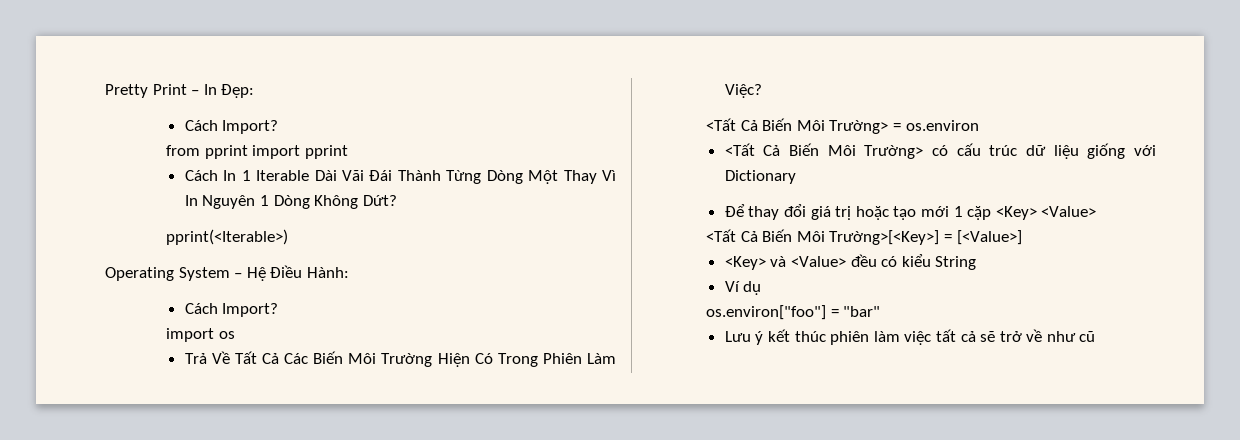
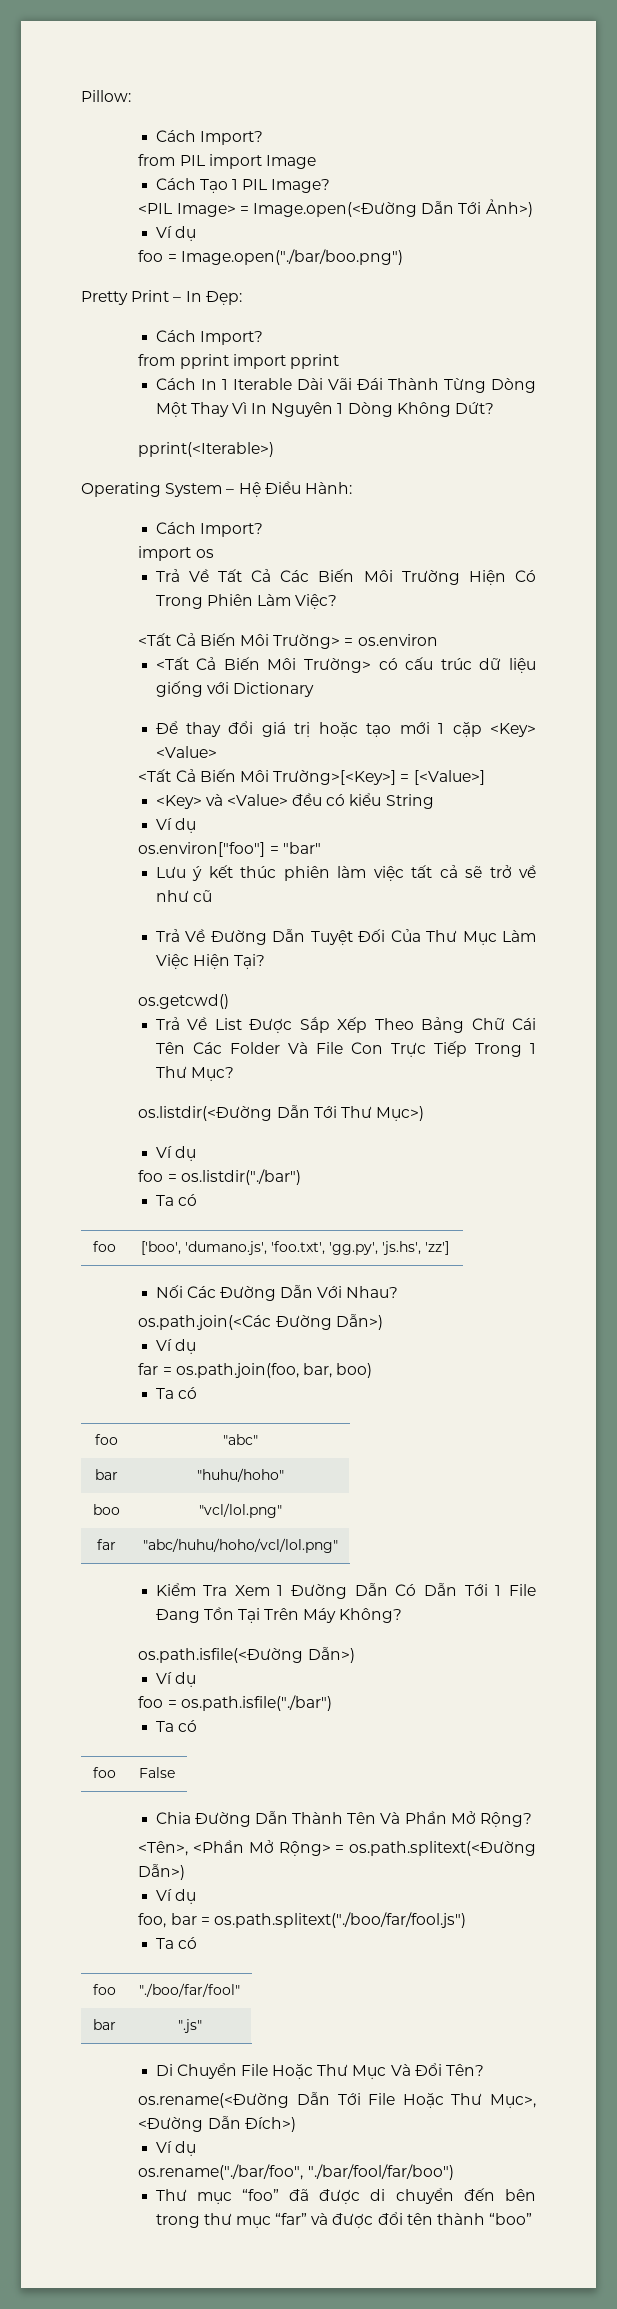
(105, 91) none -> [81,90,131,102] [155,130,263,145] [138,154,317,169] [155,178,331,193] [138,199,533,217] [155,226,196,241] [138,249,403,265] Pillow: // Cách Import? // from PIL import Image // Cách Tạo 1 PIL Image? // <PIL Image> = Image.open(<Đường Dẫn Tới Ảnh>) // Ví dụ // foo = Image.open("./bar/boo.png") //
(1096, 336) none -> [155,929,536,945] [155,954,265,969] [138,994,230,1009] [155,1017,536,1033] [155,1041,536,1057] [155,1066,234,1081] [138,1105,425,1121] [155,1146,196,1161] [138,1169,301,1185] [155,1194,197,1206] [93,1241,116,1252] [141,1241,449,1255] [155,1285,399,1301] [138,1314,383,1330] [155,1339,196,1354] [138,1363,373,1378] [155,1387,197,1399] [95,1434,118,1445] [223,1434,258,1445] [95,1469,118,1480] [197,1468,284,1482] [93,1504,120,1515] [199,1503,282,1518] [97,1539,116,1550] [143,1538,338,1553] [155,1583,536,1599] [155,1607,403,1623] [138,1647,355,1663] [155,1672,196,1687] [138,1695,332,1711] [155,1720,197,1732] [93,1767,116,1778] [139,1767,175,1778] [155,1811,532,1827] [138,1840,536,1856] [138,1864,186,1880] [155,1889,196,1904] [138,1912,467,1928] [155,1937,197,1949] [93,1984,116,1995] [139,1983,240,1997] [93,2019,116,2030] [177,2019,202,2033] [155,2063,484,2079] [138,2092,536,2108] [138,2116,296,2132] [155,2141,196,2156] [138,2164,454,2180] [155,2188,536,2204] [155,2212,533,2228] // Trả Về Đường Dẫn Tuyệt Đối Của Thư Mục Làm Việc Hiện Tại? // os.getcwd() // Trả Về List Được Sắp Xếp Theo Bảng Chữ Cái Tên Các Folder Và File Con Trực Tiếp Trong 1 Thư Mục? // os.listdir(<Đường Dẫn Tới Thư Mục>) // Ví dụ // foo = os.listdir("./bar") // Ta có // foo | ['boo', 'dumano.js', 'foo.txt', 'gg.py', 'js.hs', 'zz'] // Nối Các Đường Dẫn Với Nhau? // os.path.join(<Các Đường Dẫn>) // Ví dụ // far = os.path.join(foo, bar, boo) // Ta có // foo | "abc" // bar | "huhu/hoho" // boo | "vcl/lol.png" // far | "abc/huhu/hoho/vcl/lol.png" // Kiểm Tra Xem 1 Đường Dẫn Có Dẫn Tới 1 File Đang Tồn Tại Trên Máy Không? // os.path.isfile(<Đường Dẫn>) // Ví dụ // foo = os.path.isfile("./bar") // Ta có // foo | False // Chia Đường Dẫn Thành Tên Và Phần Mở Rộng? // <Tên>, <Phần Mở Rộng> = os.path.splitext(<Đường Dẫn>) // Ví dụ // foo, bar = os.path.splitext("./boo/far/fool.js") // Ta có // foo | "./boo/far/fool" // bar | ".js" // Di Chuyển File Hoặc Thư Mục Và Đổi Tên? // os.rename(<Đường Dẫn Tới File Hoặc Thư Mục>, <Đường Dẫn Đích>) // Ví dụ // os.rename("./bar/foo", "./bar/fool/far/boo") // Thư mục “foo” đã được di chuyển đến bên trong thư mục “far” và được đổi tên thành “boo”

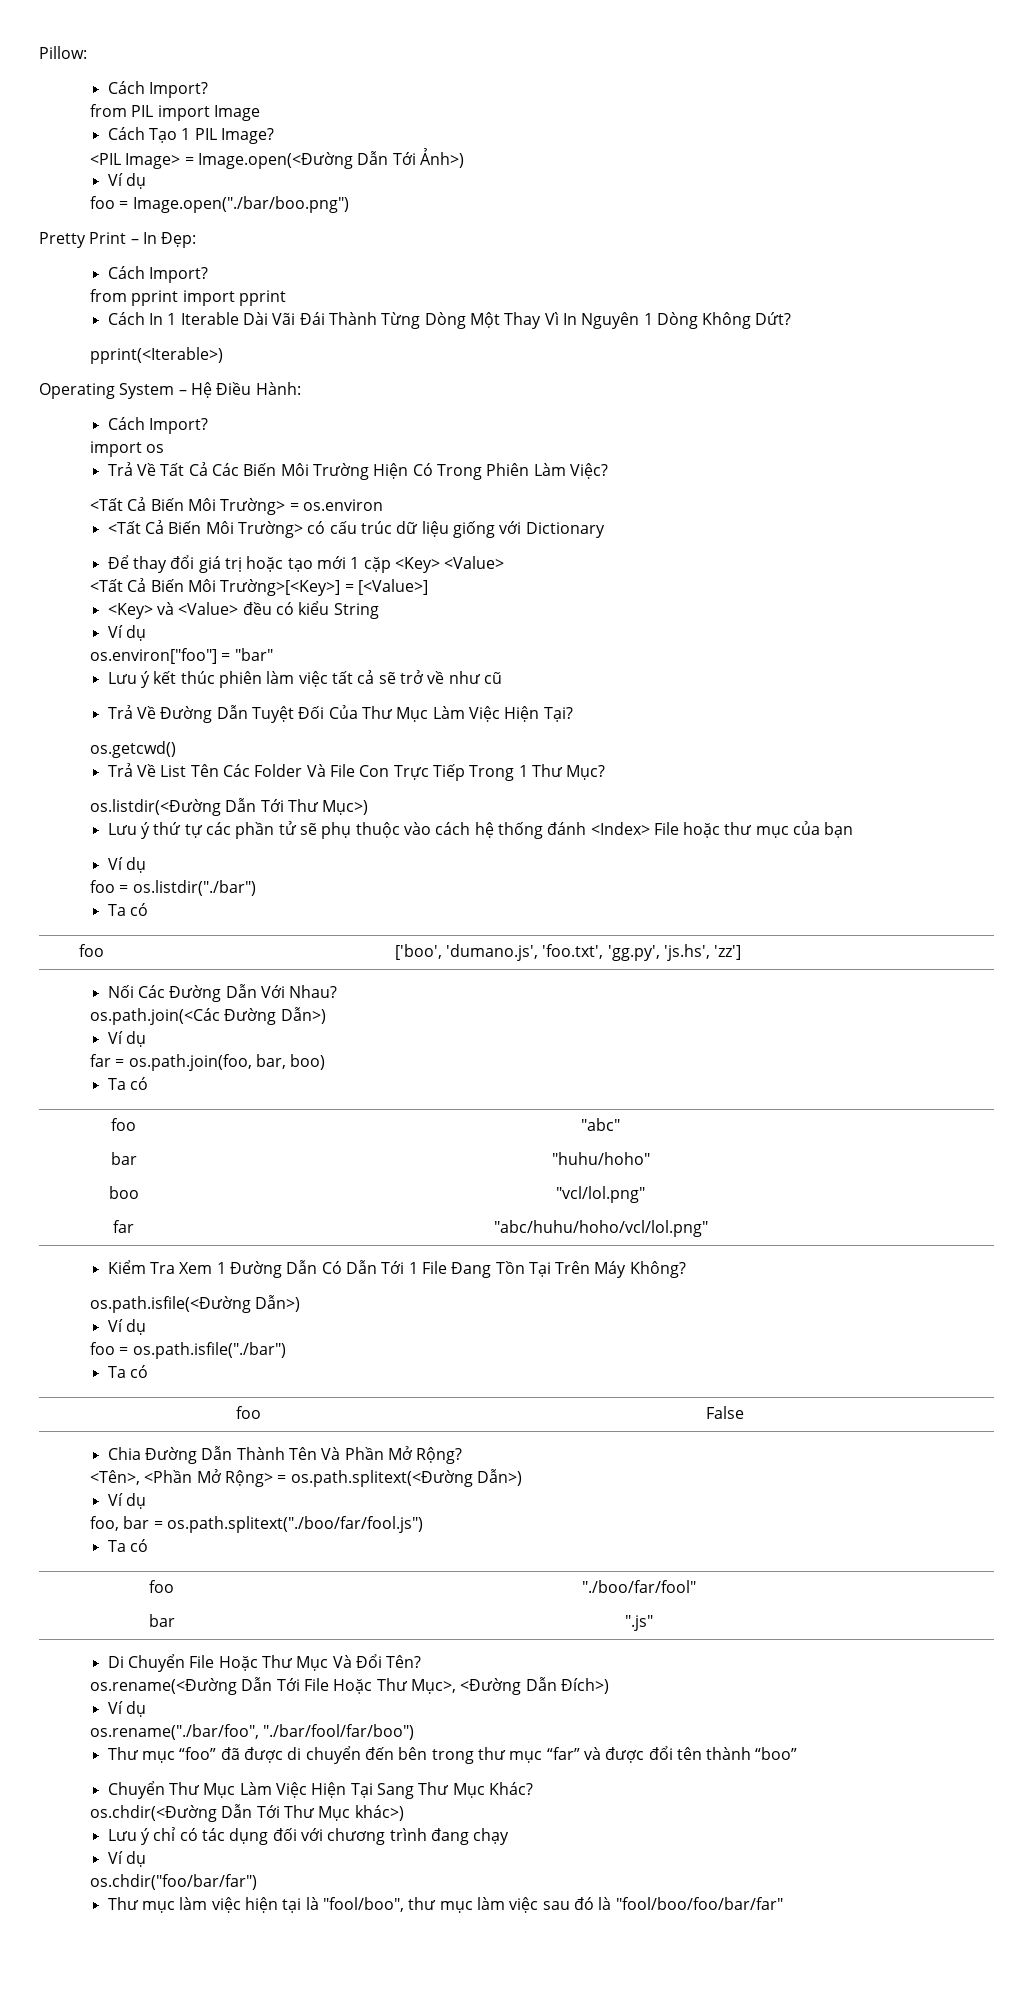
[249,1017,536,1033] Được Sắp Xếp Theo Bảng Chữ Cái -> (187, 771) none
(425, 1113) none -> [107,821,854,839] // Lưu ý thứ tự các phần tử sẽ phụ thuộc vào cách hệ thống đánh <Index> File hoặc thư mục của bạn
(533, 2219) none -> [107,1781,533,1799] [90,1804,404,1822] [107,1827,510,1845] [107,1851,147,1867] [90,1874,258,1890] [107,1897,783,1913] // Chuyển Thư Mục Làm Việc Hiện Tại Sang Thư Mục Khác? // os.chdir(<Đường Dẫn Tới Thư Mục khác>) // Lưu ý chỉ có tác dụng đối với chương trình đang chạy // Ví dụ // os.chdir("foo/bar/far") // Thư mục làm việc hiện tại là "fool/boo", thư mục làm việc sau đó là "fool/boo/foo/bar/far"

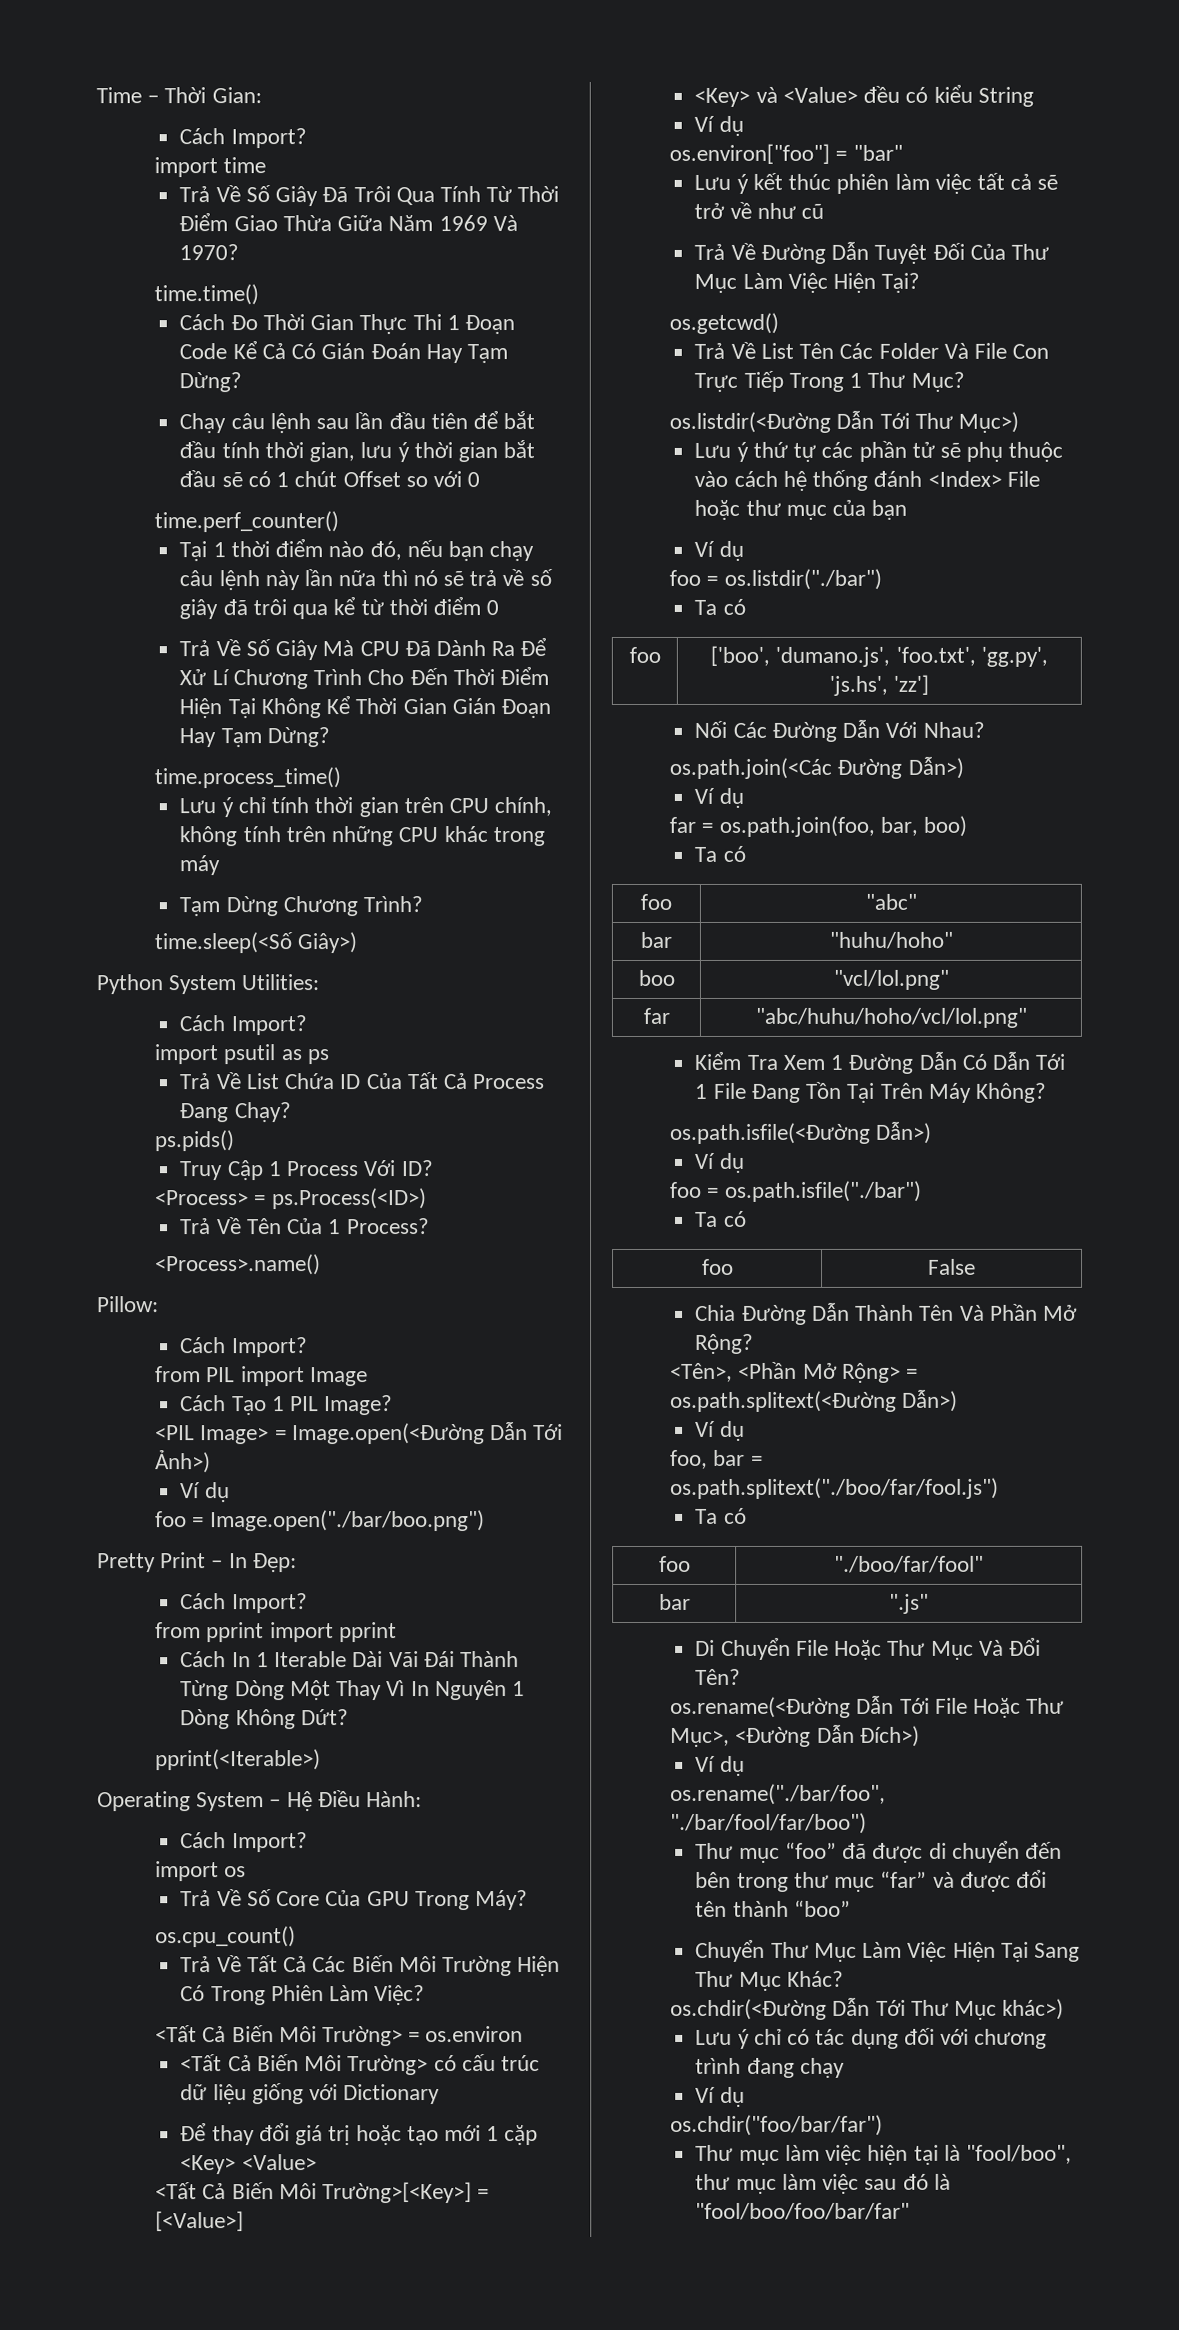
(39, 52) none -> [96,87,262,104] [179,128,307,149] [154,157,267,178] [179,185,560,207] [179,213,518,232] [179,244,240,261] [154,284,260,306] [179,314,515,335] [179,341,508,364] [179,372,243,393] [179,411,536,434] [179,440,536,463] [179,470,481,488] [154,511,340,533] [179,539,535,562] [179,569,553,591] [179,597,500,620] [179,638,548,661] [179,667,549,690] [179,696,551,719] [179,727,330,748] [154,767,342,789] [179,797,553,818] [179,826,545,847] [179,855,221,876] [179,896,424,917] [154,932,358,954] [96,974,320,995] [179,1015,307,1036] [154,1044,329,1065] [179,1072,545,1090] [179,1102,291,1123] [154,1130,235,1152] [179,1160,434,1181] [155,1188,427,1210] [180,1217,430,1235] [155,1254,322,1276] Time – Thời Gian: // Cách Import? // import time // Trả Về Số Giây Đã Trôi Qua Tính Từ Thời Điểm Giao Thừa Giữa Năm 1969 Và 1970? // time.time() // Cách Đo Thời Gian Thực Thi 1 Đoạn Code Kể Cả Có Gián Đoán Hay Tạm Dừng? // Chạy câu lệnh sau lần đầu tiên để bắt đầu tính thời gian, lưu ý thời gian bắt đầu sẽ có 1 chút Offset so với 0 // time.perf_counter() // Tại 1 thời điểm nào đó, nếu bạn chạy câu lệnh này lần nữa thì nó sẽ trả về số giây đã trôi qua kể từ thời điểm 0 // Trả Về Số Giây Mà CPU Đã Dành Ra Để Xử Lí Chương Trình Cho Đến Thời Điểm Hiện Tại Không Kể Thời Gian Gián Đoạn Hay Tạm Dừng? // time.process_time() // Lưu ý chỉ tính thời gian trên CPU chính, không tính trên những CPU khác trong máy // Tạm Dừng Chương Trình? // time.sleep(<Số Giây>) // Python System Utilities: // Cách Import? // import psutil as ps // Trả Về List Chứa ID Của Tất Cả Process Đang Chạy? // ps.pids() // Truy Cập 1 Process Với ID? // <Process> = ps.Process(<ID>) // Trả Về Tên Của 1 Process? // <Process>.name() //
(165, 448) none -> [180,1889,528,1911] [155,1926,297,1948] // Trả Về Số Core Của GPU Trong Máy? // os.cpu_count()

